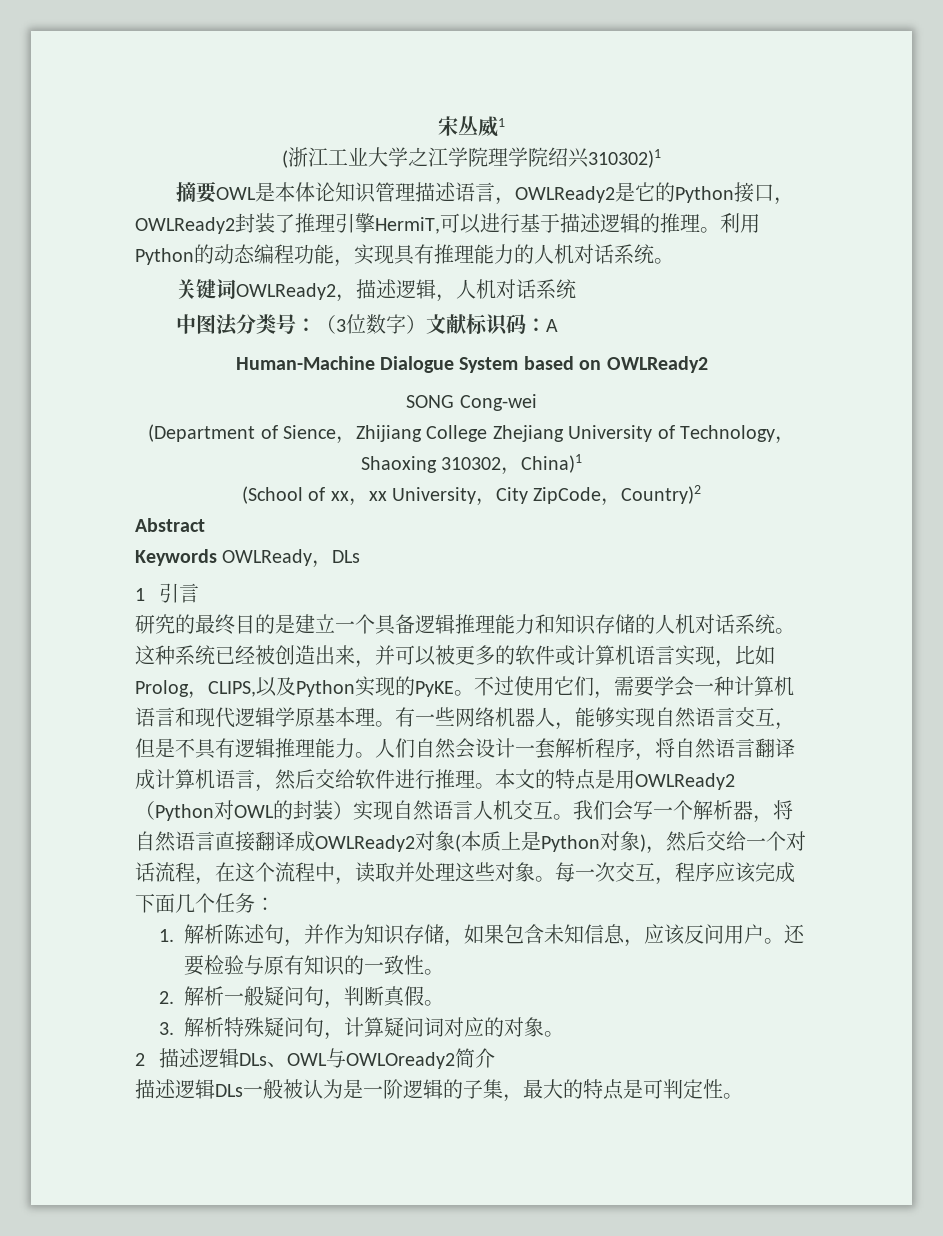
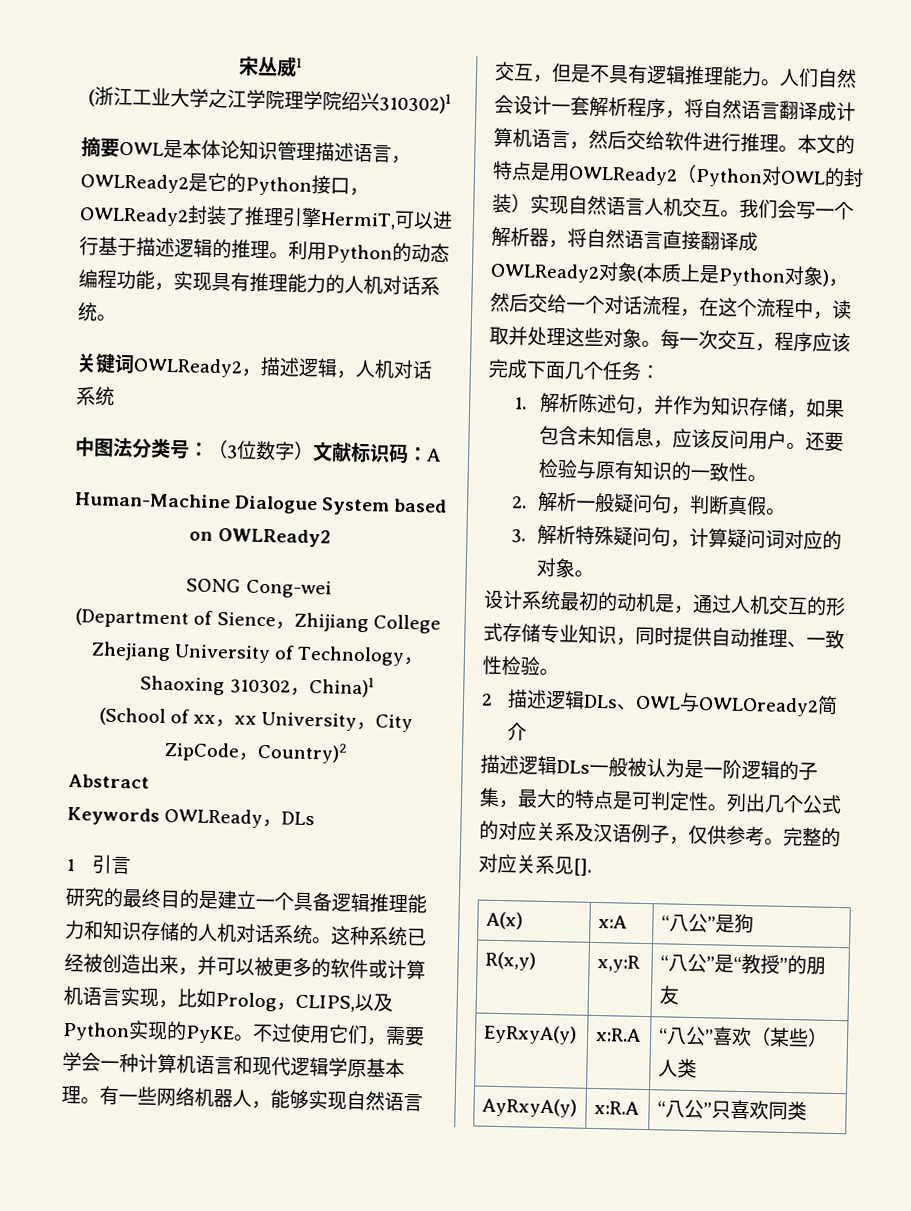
(564, 1034) none -> [483,589,846,617] [483,622,845,650] [482,655,559,676] // 设计系统最初的动机是，通过人机交互的形式存储专业知识，同时提供自动推理、一致性检验。
(743, 1096) none -> [726,792,842,815] [479,820,841,848] [478,853,592,876] [485,911,523,930] [597,915,627,929] [660,912,754,934] [484,951,536,971] [596,955,640,973] [659,952,826,975] [658,985,680,1005] [482,1024,577,1045] [594,1027,641,1042] [657,1025,828,1048] [657,1058,697,1079] [481,1097,577,1118] [593,1100,639,1115] [656,1098,807,1121] 列出几个公式的对应关系及汉语例子，仅供参考。完整的对应关系见[]. // A(x) | x:A | “八公”是狗 // R(x,y) | x,y:R | “八公”是“教授”的朋友 // EyRxyA(y) | x:R.A | “八公”喜欢（某些）人类 // AyRxyA(y) | x:R.A | “八公”只喜欢同类

